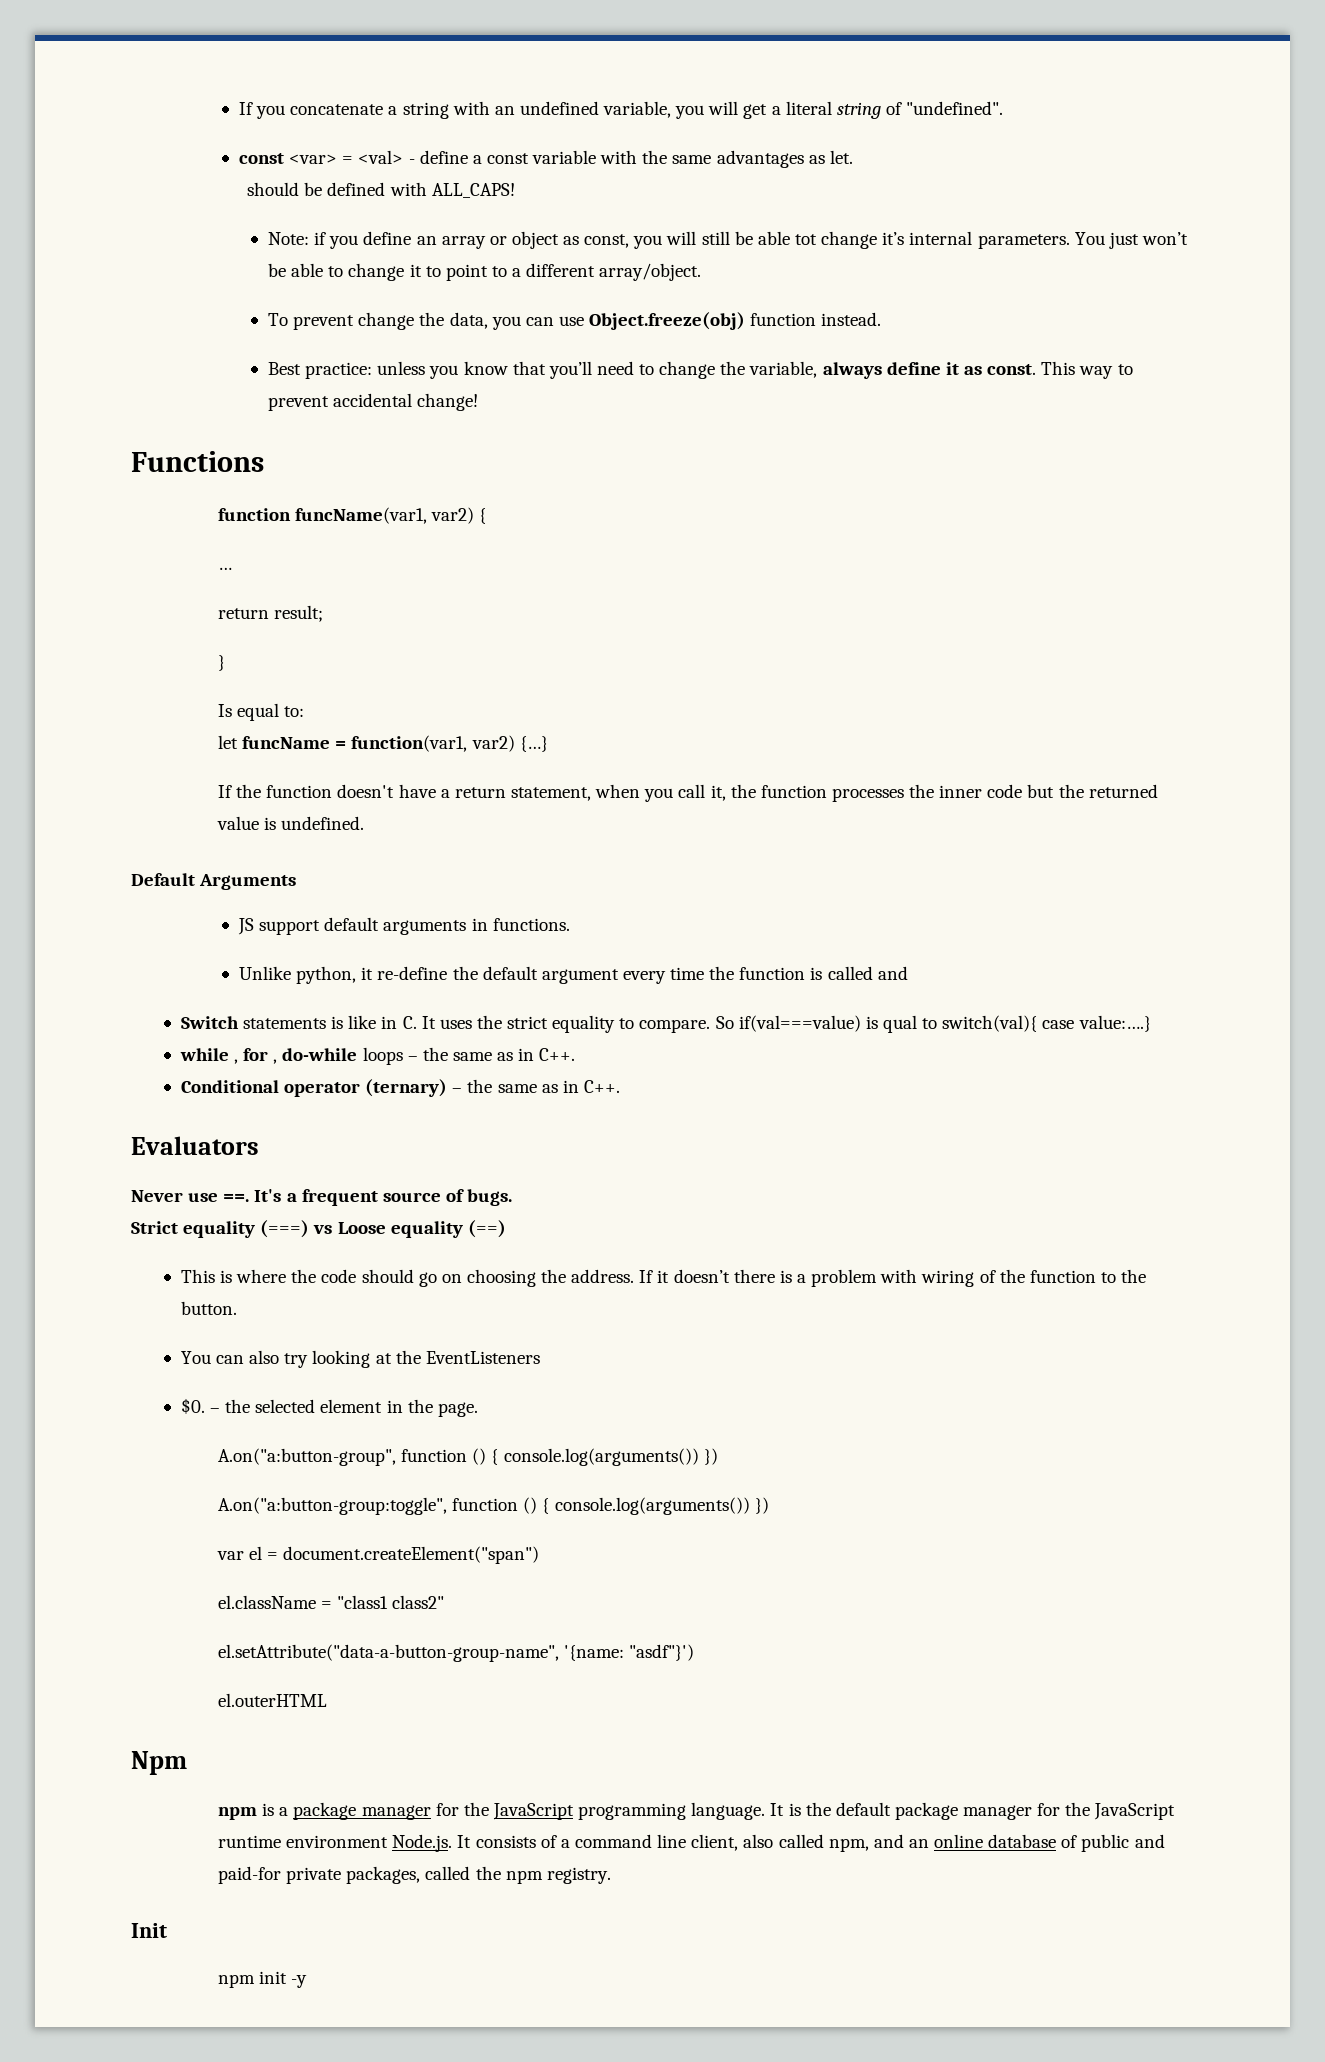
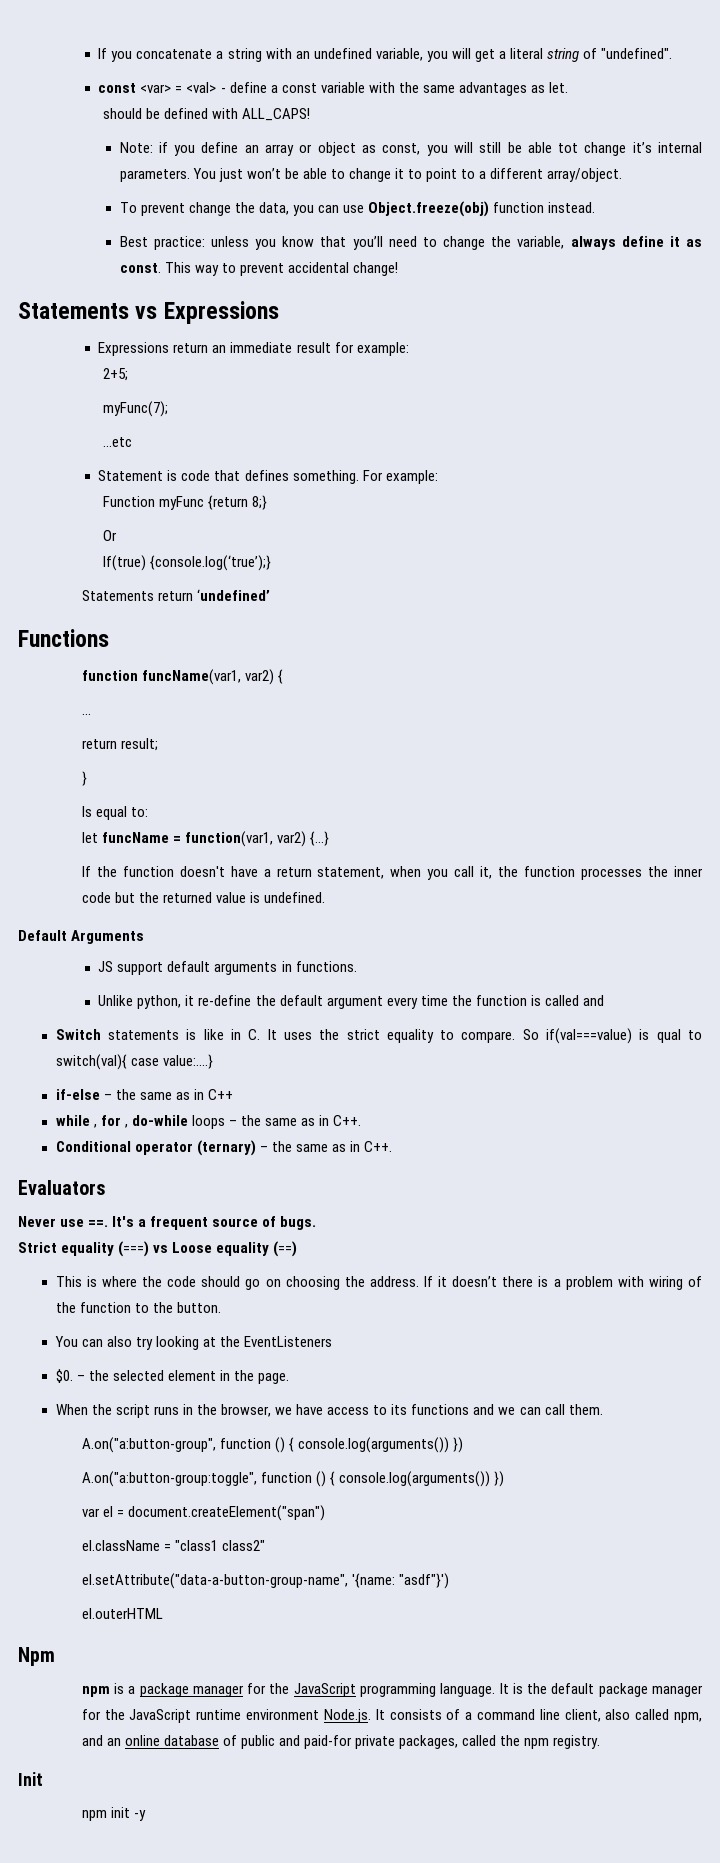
(479, 402) none -> [18,301,279,324] [98,342,409,356] [103,368,129,381] [103,401,169,417] [103,437,133,447] [98,470,438,484] [103,495,268,510] [103,530,118,541] [103,555,272,571] [81,589,270,601] // Statements vs Expressions // Expressions return an immediate result for example: // 2+5; // myFunc(7); // …etc // Statement is code that defines something. For example: // Function myFunc {return 8;} // Or // If(true) {console.log(‘true’);} // Statements return ‘undefined’
(1151, 1023) none -> [55,1089,234,1100] // if-else – the same as in C++
(478, 1409) none -> [55,1404,603,1418] // When the script runs in the browser, we have access to its functions and we can call them.

